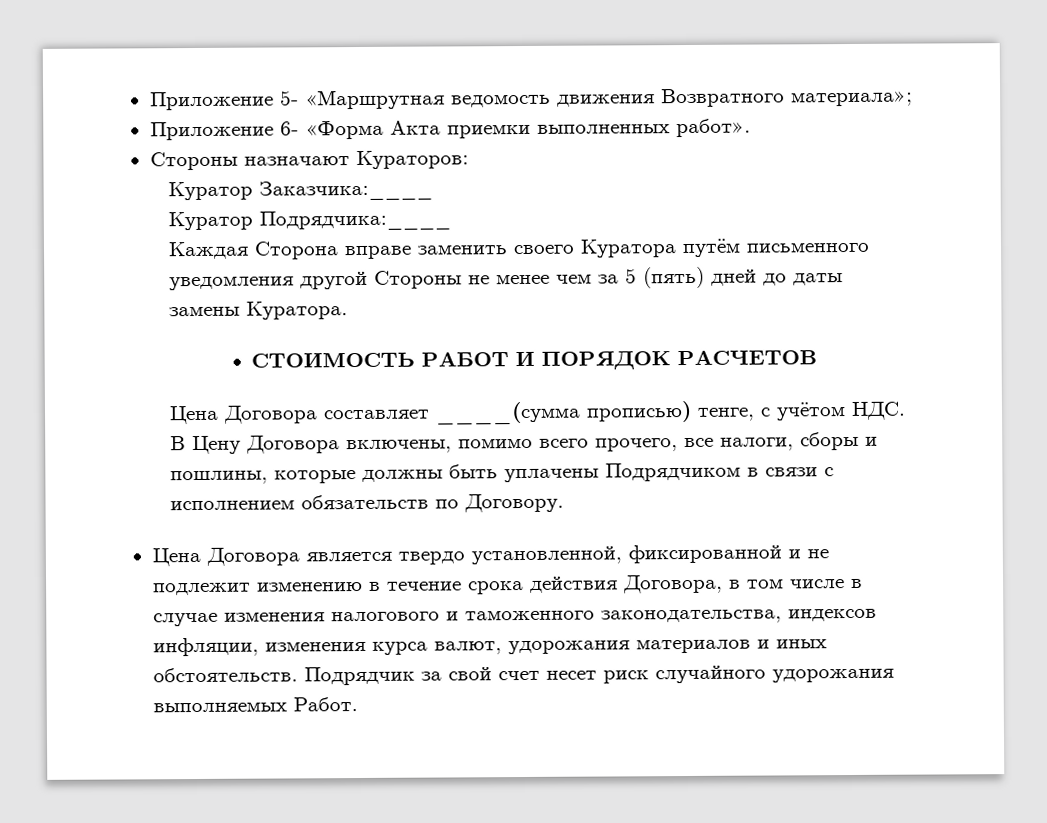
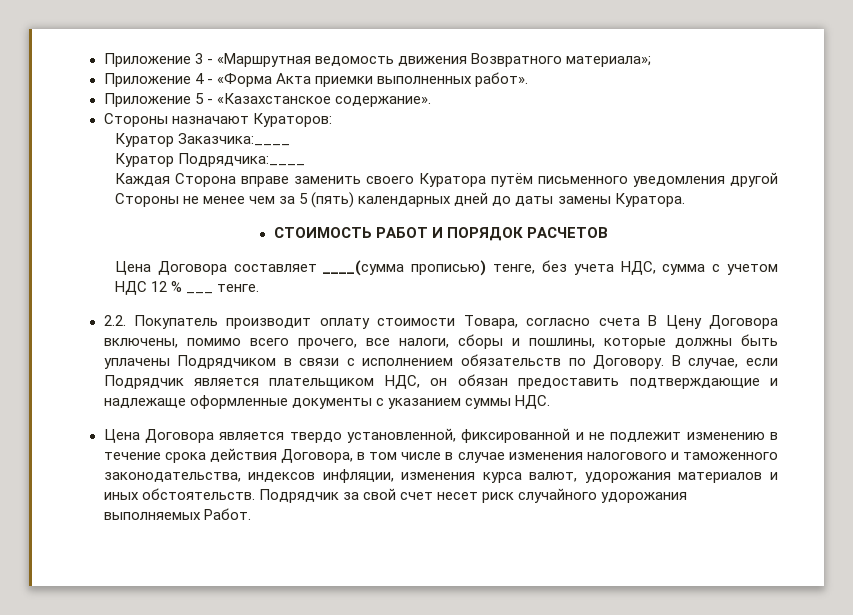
[149,90,299,111] Приложение 5- -> [103,53,213,67] Приложение 3 -
[279,121,299,136] 6- -> [194,73,213,84] 4 -
(751, 128) none -> [103,93,431,107] // Приложение 5 - «Казахстанское содержание».
(705, 277) none -> [358,196,452,207] календарных
[759,401,906,421] с учётом НДС. -> [541,260,778,275] [114,281,183,295] [186,292,214,294] [217,284,260,292] [103,315,640,329] без учета НДС, сумма с учетом НДС 12 % ___ тенге. // 2.2. Покупатель производит оплату стоимости Товара, согласно счета
(564, 503) none -> [671,355,779,369] [103,374,778,389] [103,395,550,409] В случае, если Подрядчик является плательщиком НДС, он обязан предоставить подтверждающие и надлежаще оформленные документы с указанием суммы НДС.

